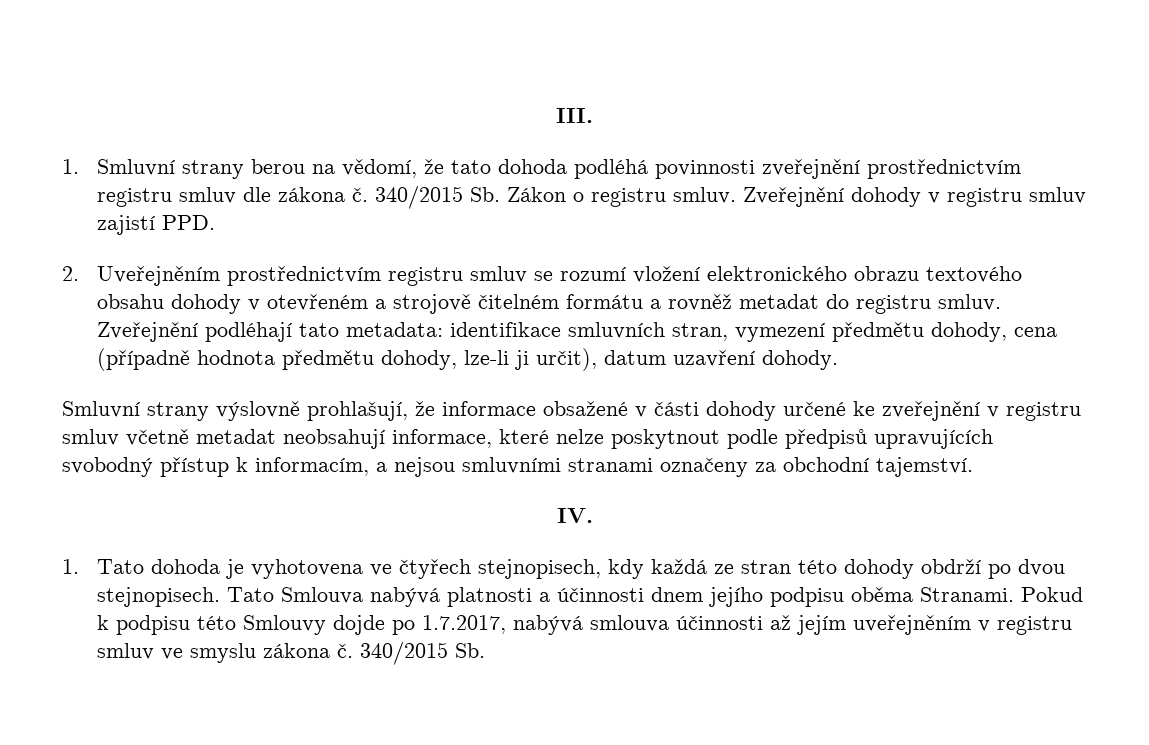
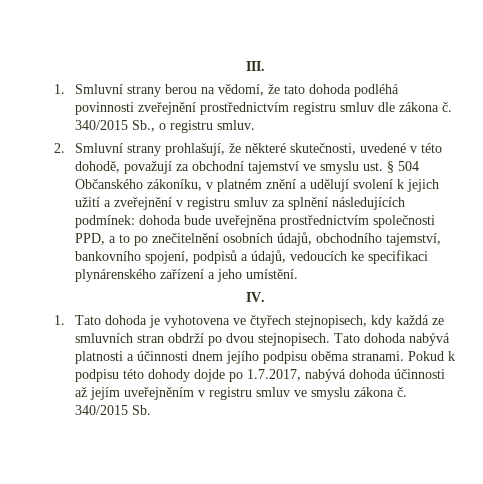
[470,187,567,202] Sb. Zákon -> [132,120,156,132] Sb.,
[743,187,1087,207] [97,215,216,235] [62,266,1023,286] [97,294,1002,314] [97,322,1058,342] [97,348,839,371] [62,401,300,421] Zveřejnění dohody v registru smluv zajistí PPD. // 2. Uveřejněním prostřednictvím registru smluv se rozumí vložení elektronického obrazu textového obsahu dohody v otevřeném a strojově čitelném formátu a rovněž metadat do registru smluv. Zveřejnění podléhají tato metadata: identifikace smluvních stran, vymezení předmětu dohody, cena (případně hodnota předmětu dohody, lze-li ji určit), datum uzavření dohody. // Smluvní strany výslovně -> [54,143,162,156] // 2. Smluvní strany
[442,401,1081,421] [62,429,993,449] [62,457,973,477] informace obsažené v části dohody určené ke zveřejnění v registru smluv včetně metadat neobsahují informace, které nelze poskytnout podle předpisů upravujících svobodný přístup k informacím, a nejsou smluvními stranami označeny za obchodní tajemství. -> [245,143,443,155] [75,161,420,174] [75,179,440,192] [75,197,406,210] [75,215,436,228] [75,232,442,246] [75,250,429,264] [75,269,299,282] některé skutečnosti, uvedené v této dohodě, považují za obchodní tajemství ve smyslu ust. § 504 Občanského zákoníku, v platném znění a udělují svolení k jejich užití a zveřejnění v registru smluv za splnění následujících podmínek: dohoda bude uveřejněna prostřednictvím společnosti PPD, a to po znečitelnění osobních údajů, obchodního tajemství, bankovního spojení, podpisů a údajů, vedoucích ke specifikaci plynárenského zařízení a jeho umístění.
[741,559,915,579] stran této dohody -> [75,333,165,343] smluvních stran
[281,587,364,604] Smlouva -> [364,333,407,343] dohoda
[920,587,1015,602] Stranami. -> [352,351,405,361] stranami.
[243,615,327,635] Smlouvy -> [148,369,191,382] dohody
[590,615,670,632] smlouva -> [349,369,392,379] dohoda

